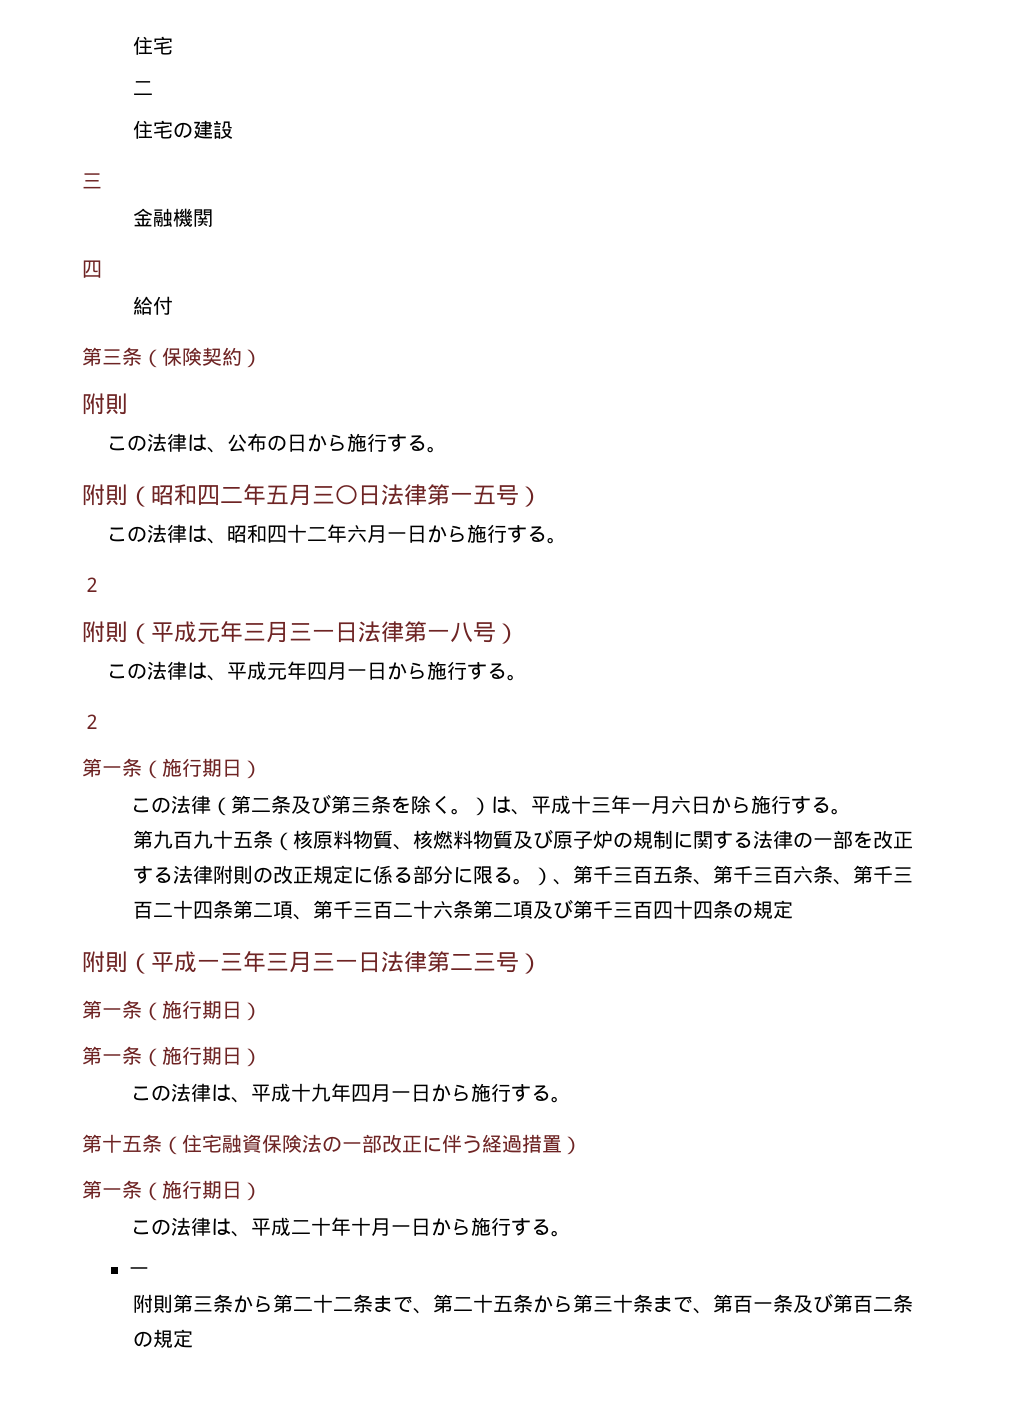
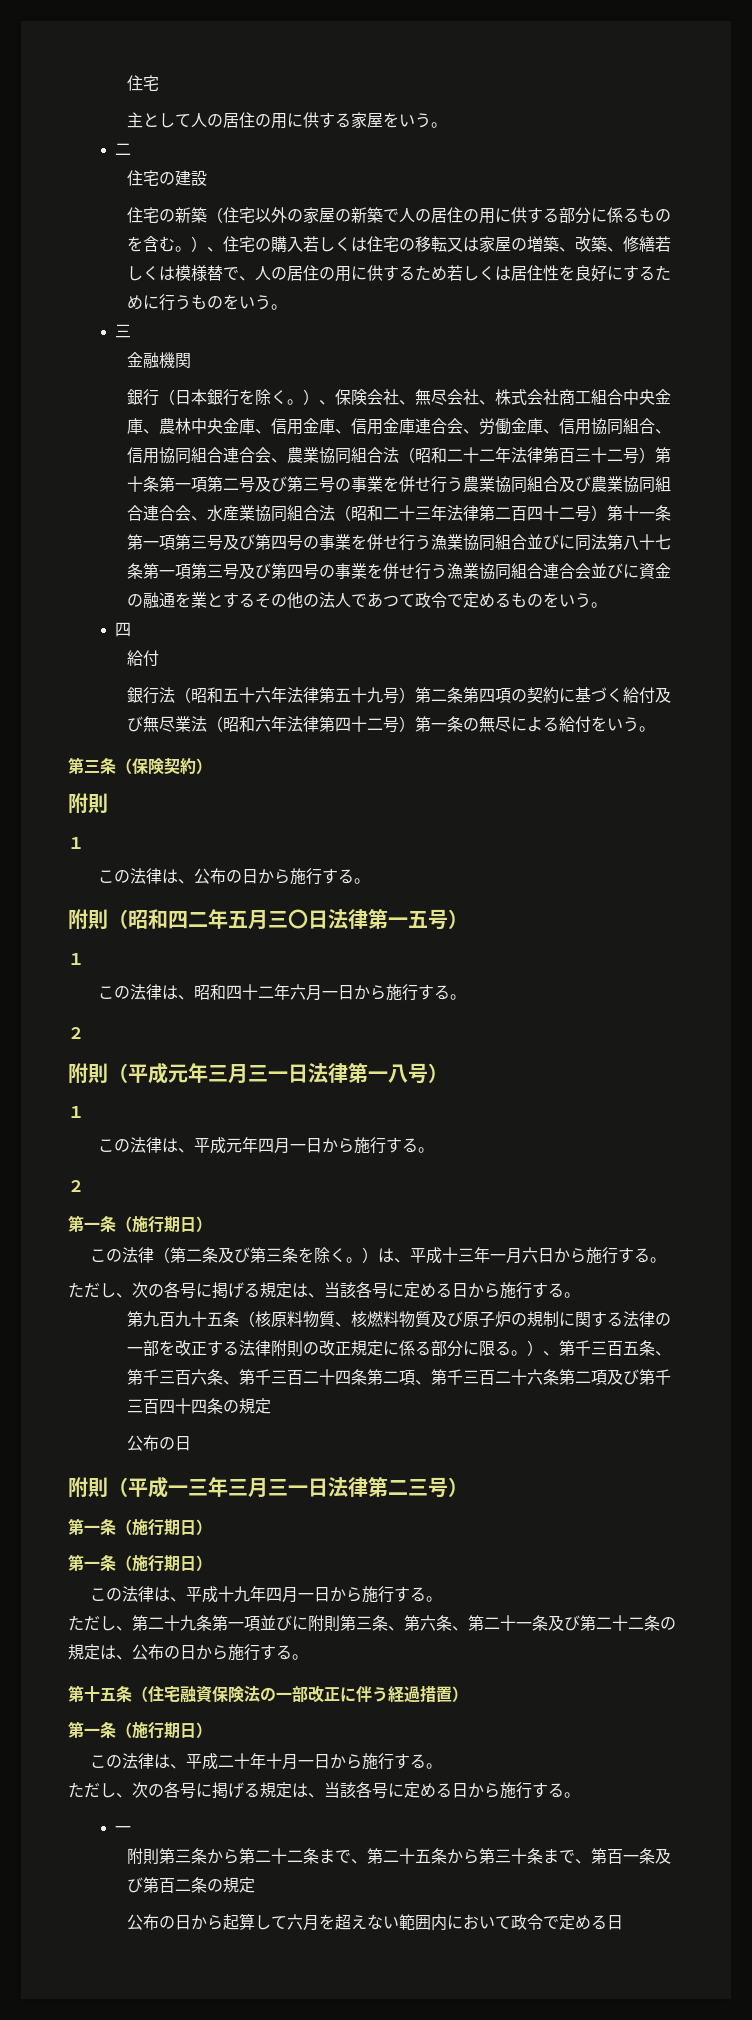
[132,81,153,95] [132,120,233,139] [82,173,102,189] [132,208,213,227] [82,260,102,278] [132,296,173,315] 二 // 住宅の建設 // 三 // 金融機関 // 四 // 給付 -> [127,112,448,129] [115,143,132,155] [127,170,208,186] [127,207,672,224] [127,236,672,253] [127,265,672,282] [127,294,288,311] [115,324,132,338] [127,352,192,368] [127,389,672,406] [127,418,672,435] [127,447,672,464] [127,476,672,493] [127,505,672,522] [127,534,672,551] [127,563,672,580] [127,592,608,609] [115,622,132,637] [127,650,160,667] [127,687,672,704] [127,716,656,733] 主として人の居住の用に供する家屋をいう。 // 二 // 住宅の建設 // 住宅の新築（住宅以外の家屋の新築で人の居住の用に供する部分に係るものを含む。）、住宅の購入若しくは住宅の移転又は家屋の増築、改築、修繕若しくは模様替で、人の居住の用に供するため若しくは居住性を良好にするために行うものをいう。 // 三 // 金融機関 // 銀行（日本銀行を除く。）、保険会社、無尽会社、株式会社商工組合中央金庫、農林中央金庫、信用金庫、信用金庫連合会、労働金庫、信用協同組合、信用協同組合連合会、農業協同組合法（昭和二十二年法律第百三十二号）第十条第一項第二号及び第三号の事業を併せ行う農業協同組合及び農業協同組合連合会、水産業協同組合法（昭和二十三年法律第二百四十二号）第十一条第一項第三号及び第四号の事業を併せ行う漁業協同組合並びに同法第八十七条第一項第三号及び第四号の事業を併せ行う漁業協同組合連合会並びに資金の融通を業とするその他の法人であつて政令で定めるものをいう。 // 四 // 給付 // 銀行法（昭和五十六年法律第五十九号）第二条第四項の契約に基づく給付及び無尽業法（昭和六年法律第四十二号）第一条の無尽による給付をいう。
(128, 404) none -> [68,837,84,849] // １
(542, 496) none -> [68,953,84,965] // １
(519, 633) none -> [68,1106,84,1118] // １
(851, 811) none -> [68,1282,580,1299] // ただし、次の各号に掲げる規定は、当該各号に定める日から施行する。
(793, 909) none -> [127,1435,192,1451] // 公布の日
(571, 1099) none -> [68,1615,676,1632] [68,1644,308,1661] // ただし、第二十九条第一項並びに附則第三条、第六条、第二十一条及び第二十二条の規定は、公布の日から施行する。
(571, 1233) none -> [68,1782,580,1799] // ただし、次の各号に掲げる規定は、当該各号に定める日から施行する。
(193, 1338) none -> [127,1913,624,1931] // 公布の日から起算して六月を超えない範囲内において政令で定める日

